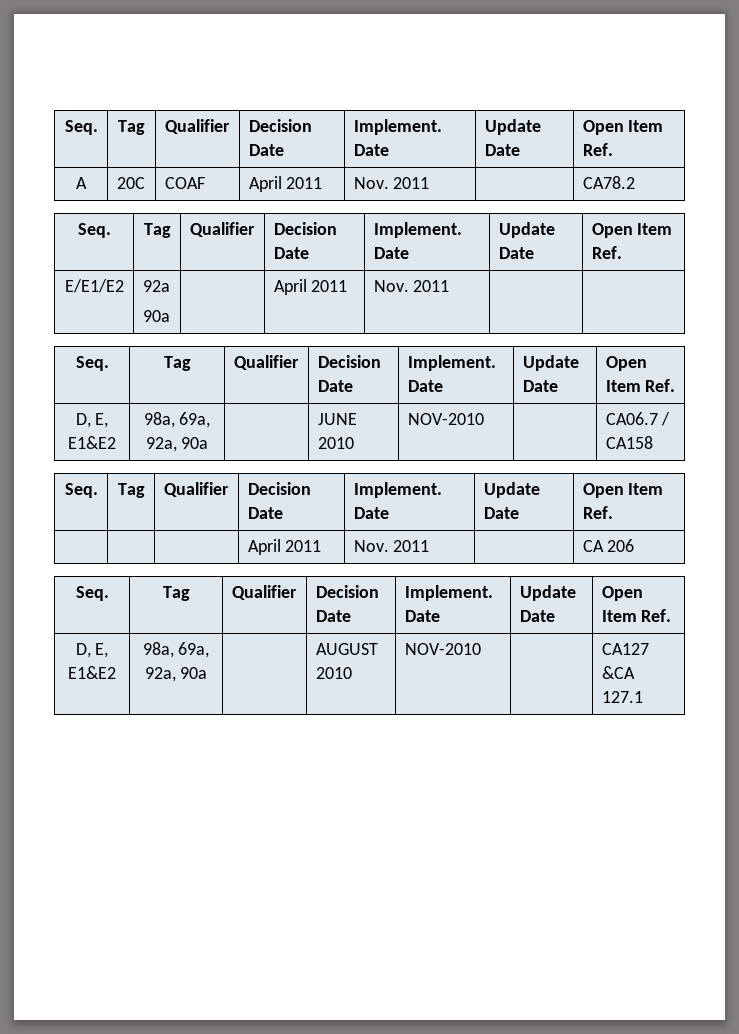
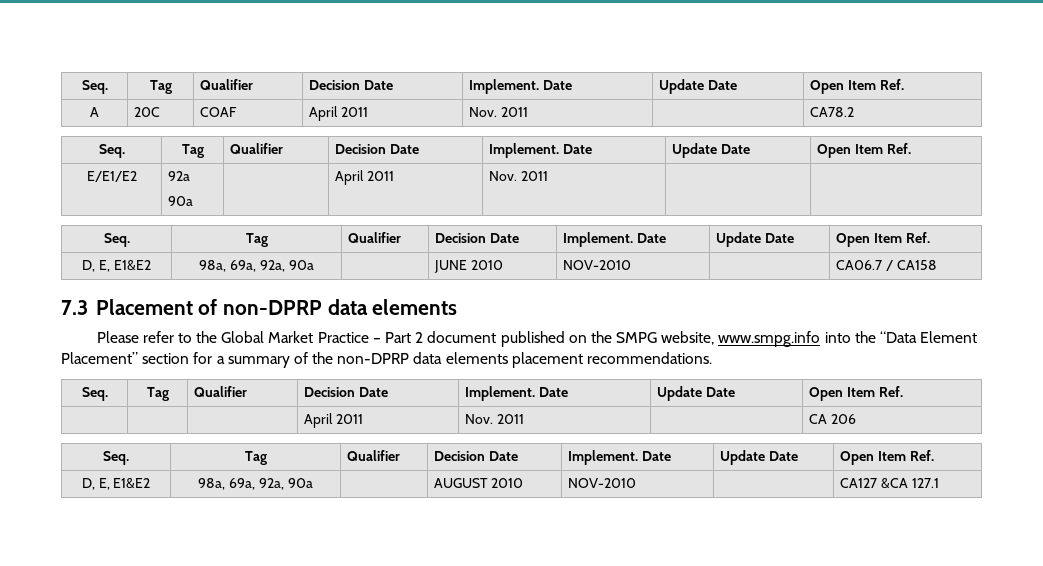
(653, 442) none -> [61,299,458,315] [96,331,978,347] [61,352,713,368] // 7.3 Placement of non-DPRP data elements // Please refer to the Global Market Practice – Part 2 document published on the SMPG website, www.smpg.info into the “Data Element Placement” section for a summary of the non-DPRP data elements placement recommendations.

